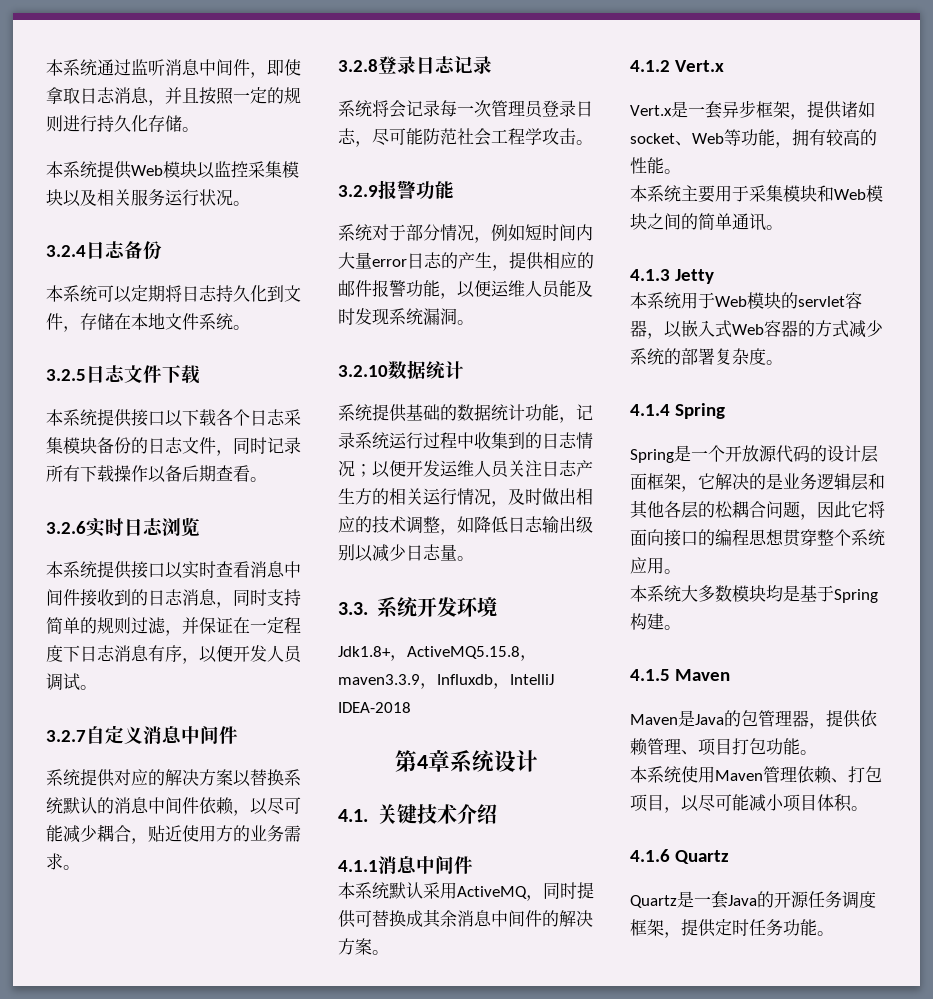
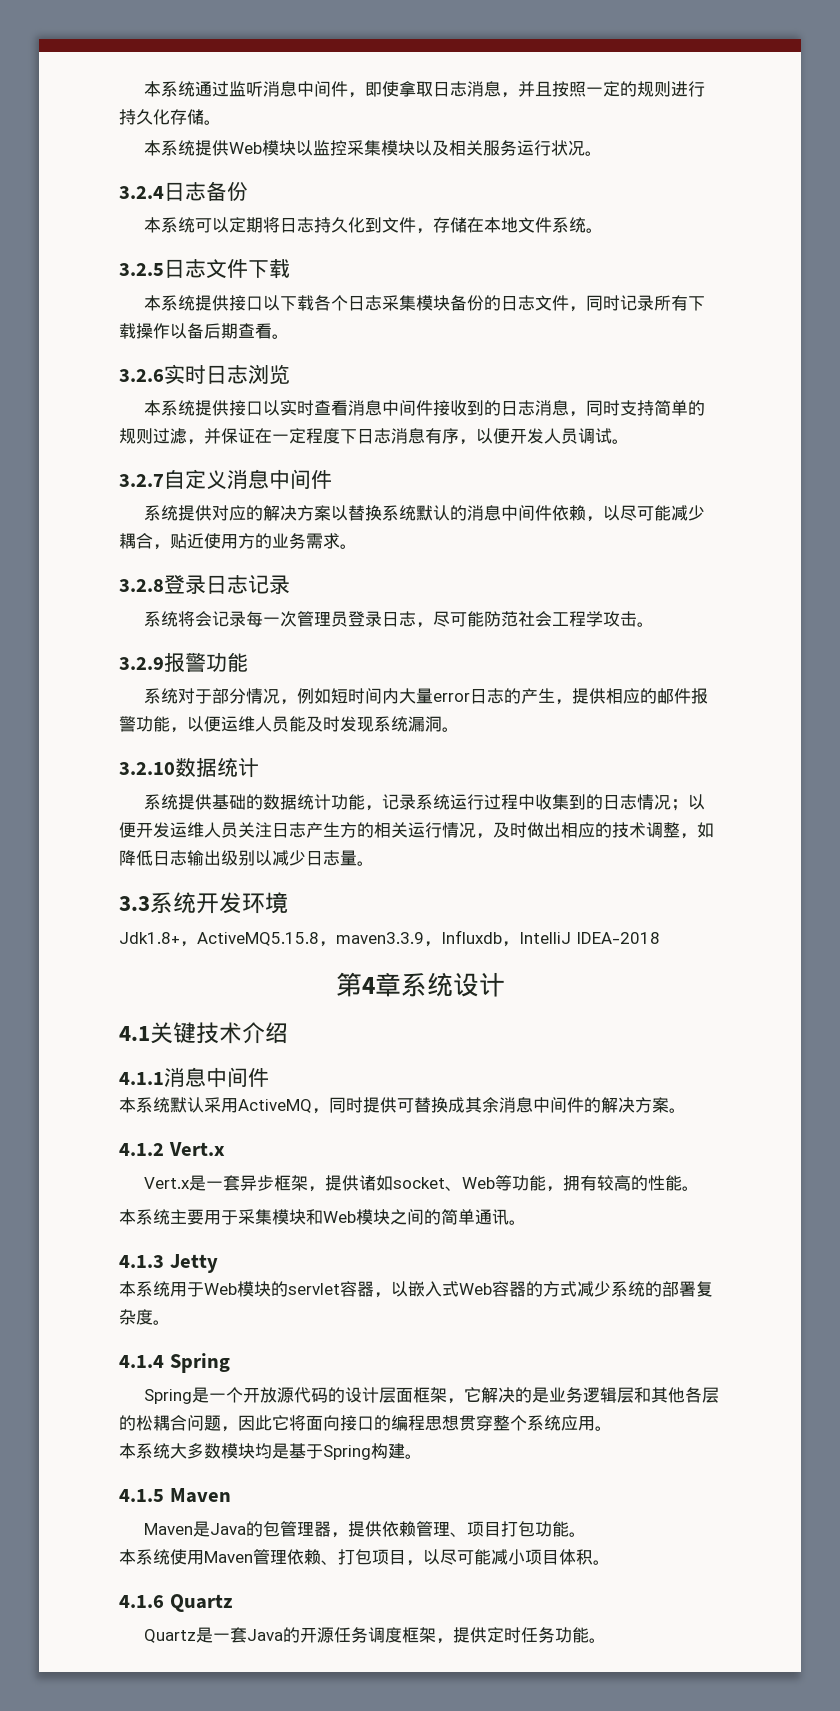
[338,602,368,615] 3.3. -> [119,896,150,911] 3.3
[338,809,368,822] 4.1. -> [119,1026,150,1041] 4.1

